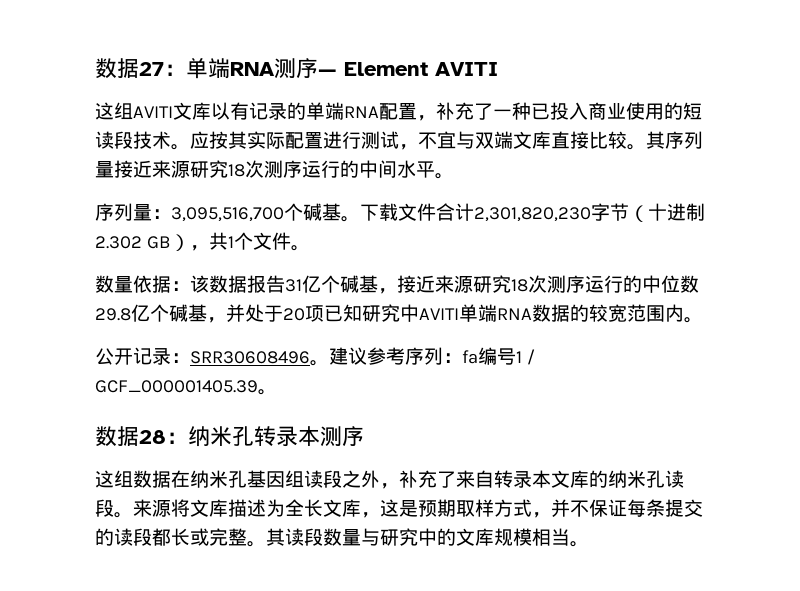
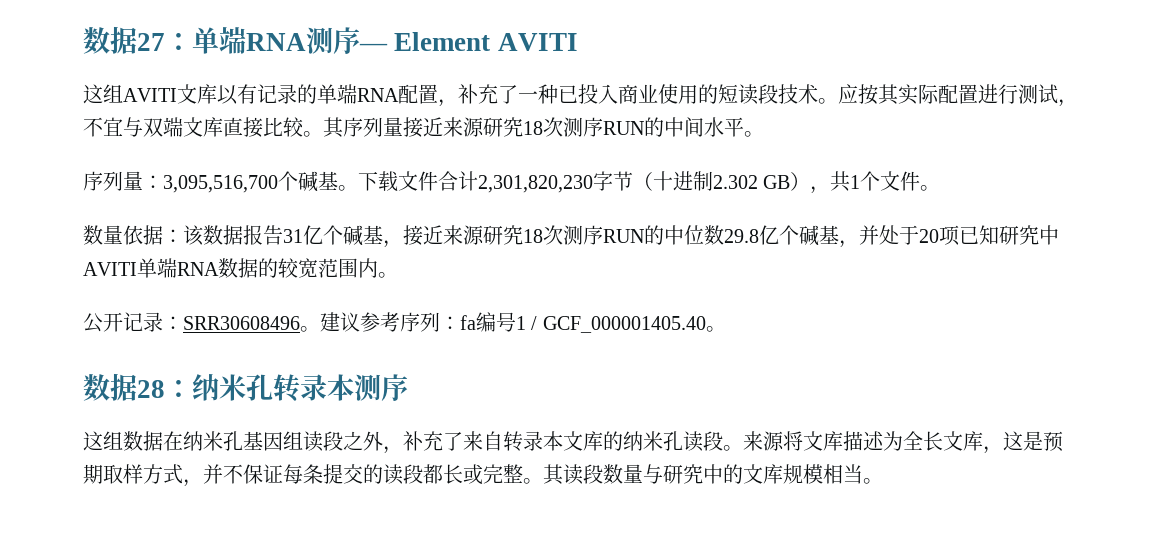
[302,160,340,178] 运行 -> [603,121,644,135] RUN
[585,275,623,293] 运行 -> [603,229,644,243] RUN
[95,380,258,393] GCF_000001405.39 -> [542,316,706,333] GCF_000001405.40

